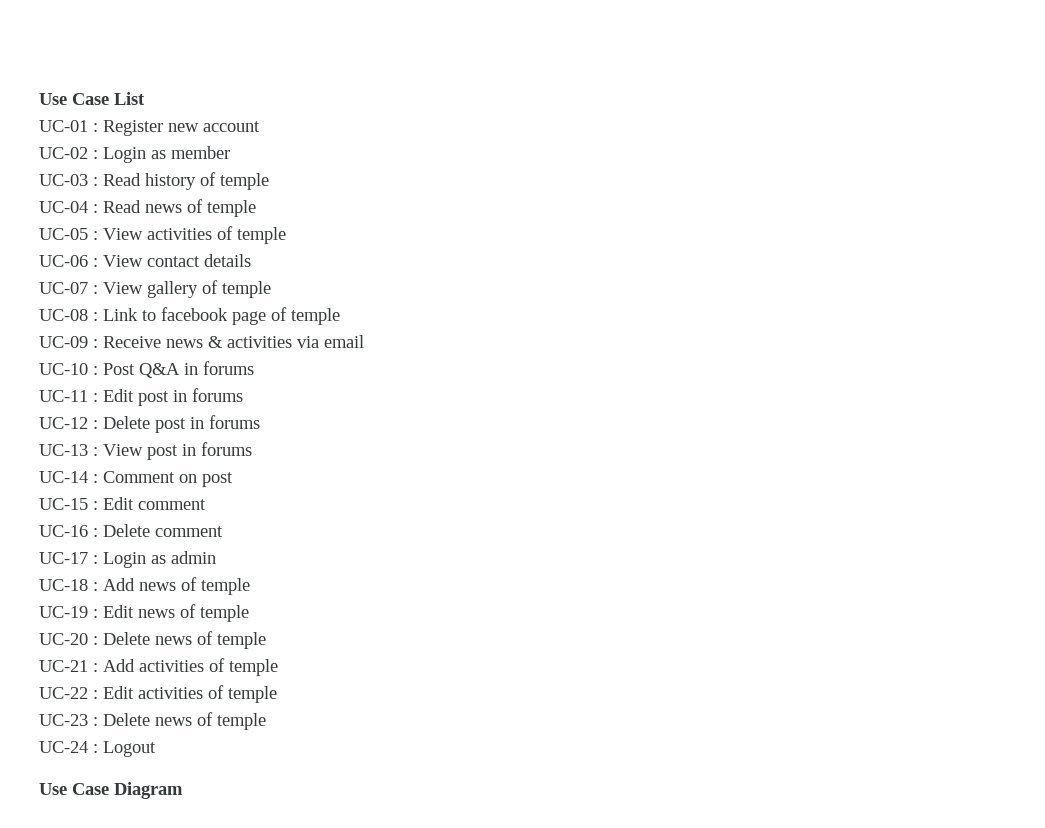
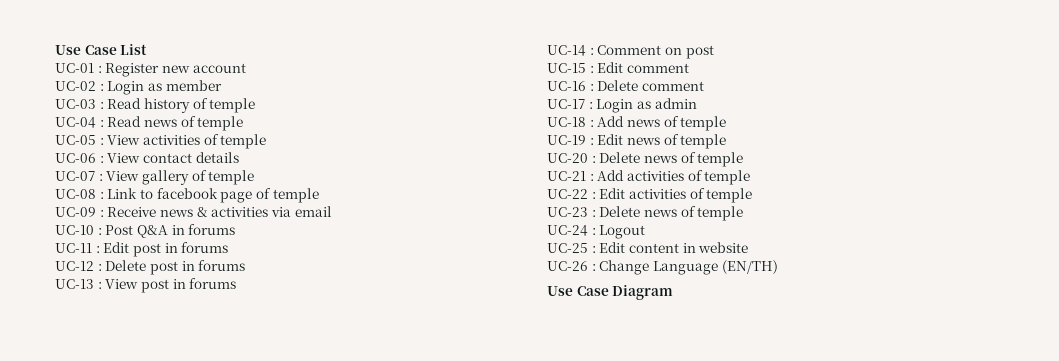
(156, 749) none -> [547,242,749,253] [547,260,778,275] // UC-25 : Edit content in website // UC-26 : Change Language (EN/TH)

